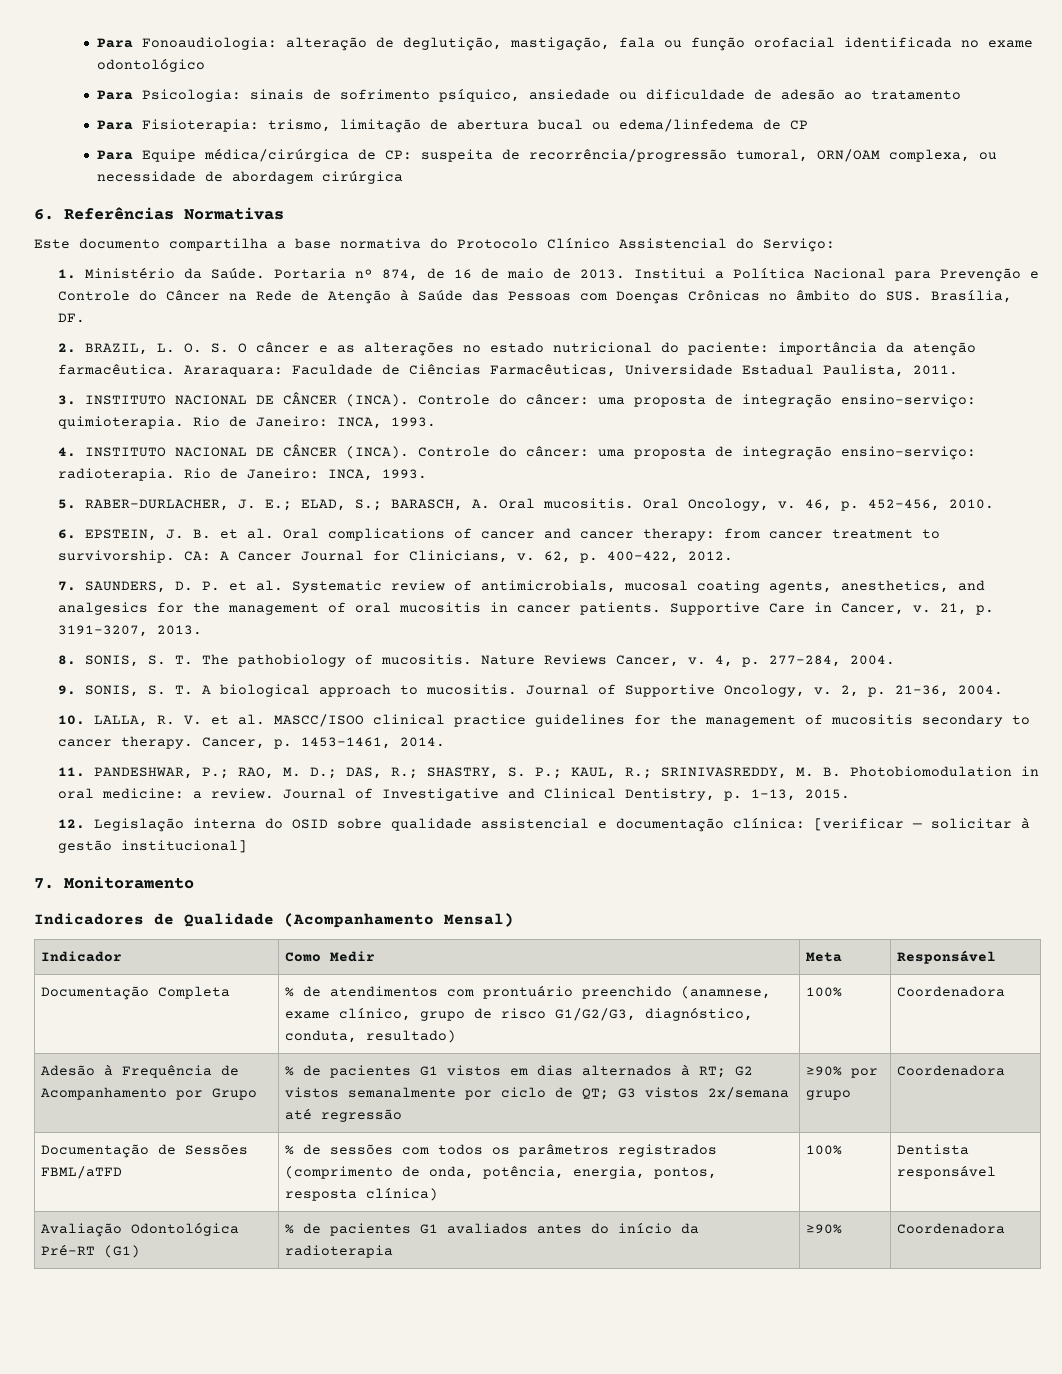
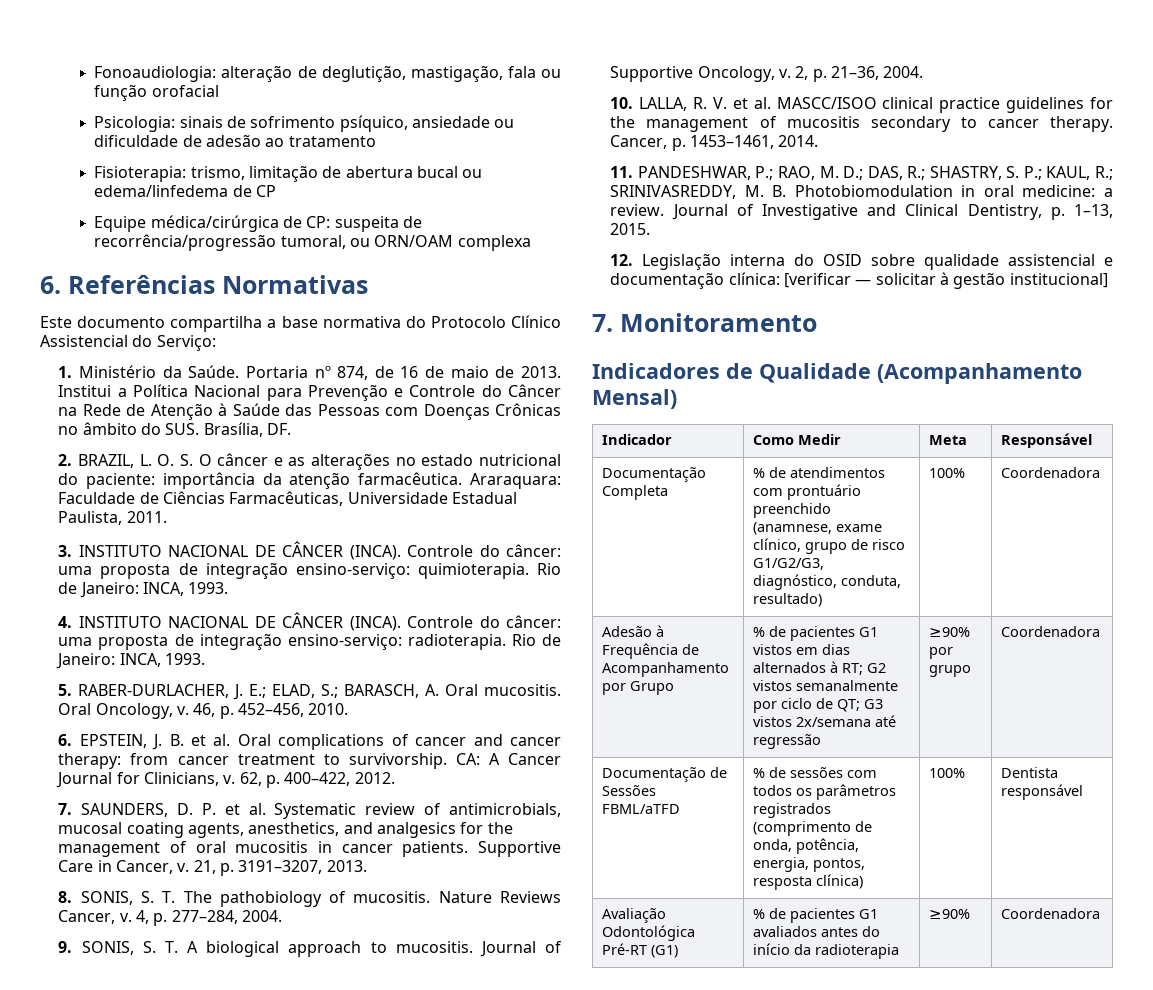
[96,38,133,48] Para -> (94, 74) none
[843,37,1033,48] [96,58,205,72] [96,90,133,100] identificada no exame odontológico // Para -> (219, 91) //
[96,120,133,130] Para -> (376, 141) none
[96,150,133,160] Para -> (276, 191) none
[816,149,997,162] [96,170,403,184] ORN/OAM complexa, ou necessidade de abordagem cirúrgica -> [349,235,531,251] ou ORN/OAM complexa

